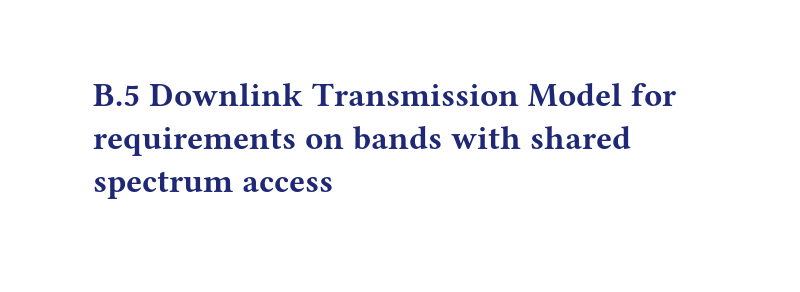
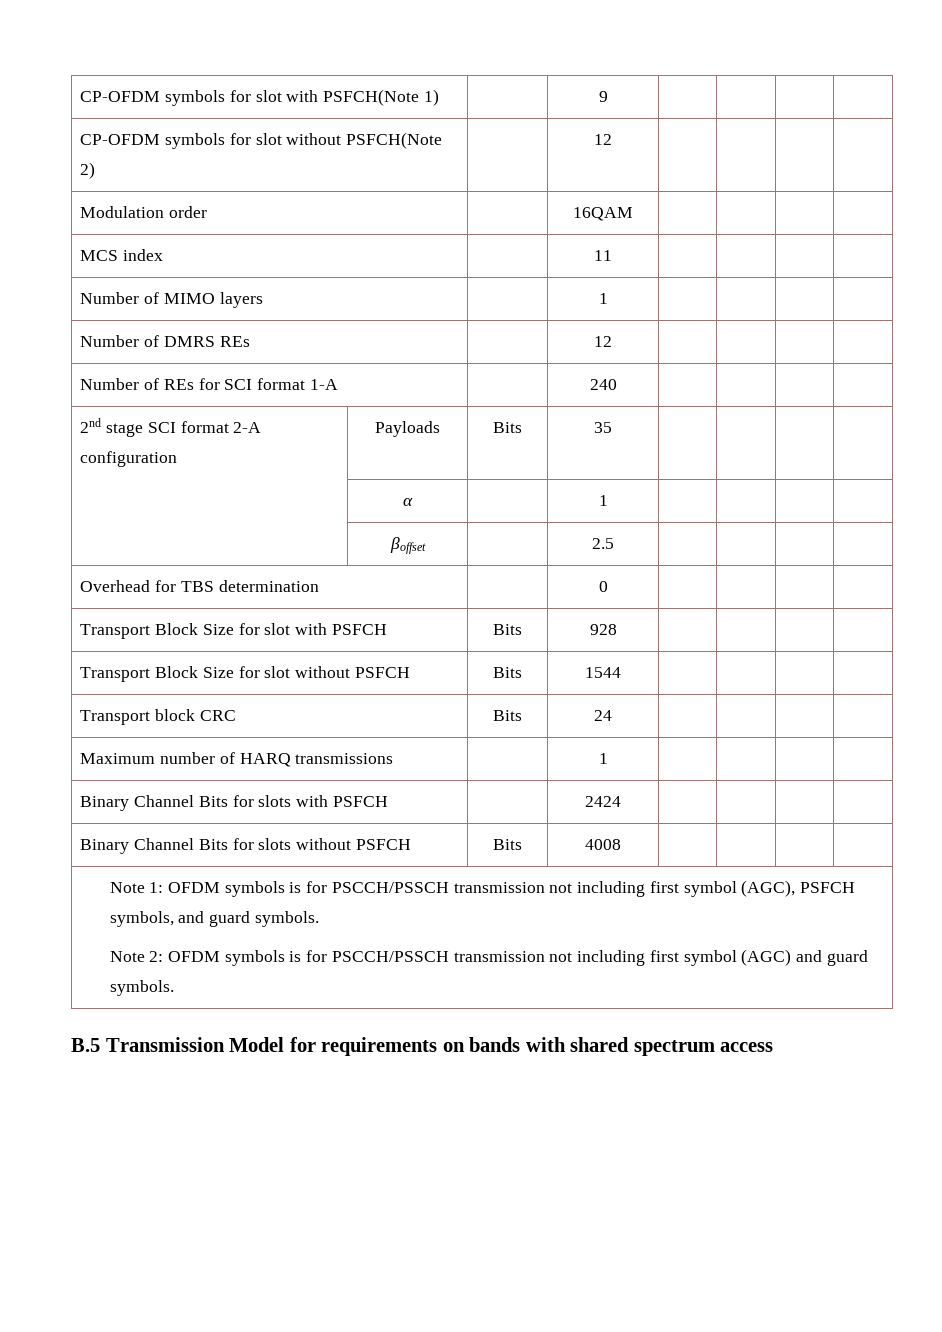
[93,83,304,106] B.5 Downlink -> [80,89,439,106] [598,91,608,102] [80,132,443,149] [80,162,96,179] [594,134,612,145] [80,206,208,218] [573,207,633,221] [80,249,164,261] [594,250,612,261] [80,292,263,308] [598,293,608,304] [80,335,250,347] [594,336,612,347] [80,378,338,390] [589,379,617,390] [80,418,262,437] [80,451,178,467] [375,421,440,437] [493,422,522,433] [594,422,612,433] [403,498,413,506] [598,495,608,506] [389,537,426,554] [592,538,614,549] [80,580,319,592] [598,581,608,592] [80,623,387,639] [493,624,522,635] [589,624,617,635] [80,666,410,682] [493,667,522,678] [585,667,621,678] [80,709,236,725] [493,710,522,721] [594,710,612,721] [80,752,394,767] [598,753,608,764] [80,795,388,811] [585,796,621,807] [80,838,411,854] [493,839,522,850] [585,839,621,850] [109,880,856,897] [109,911,319,927] [109,949,868,966] [109,980,174,996] [71,1038,100,1052] CP-OFDM symbols for slot with PSFCH(Note 1) | | 9 | | | | // CP-OFDM symbols for slot without PSFCH(Note 2) | | 12 | | | | // Modulation order | | 16QAM | | | | // MCS index | | 11 | | | | // Number of MIMO layers | | 1 | | | | // Number of DMRS REs | | 12 | | | | // Number of REs for SCI format 1-A | | 240 | | | | // 2nd stage SCI format 2-A configuration | Payloads | Bits | 35 | | | | // | α | | 1 | | | | // | βoffset | | 2.5 | | | | // Overhead for TBS determination | | 0 | | | | // Transport Block Size for slot with PSFCH | Bits | 928 | | | | // Transport Block Size for slot without PSFCH | Bits | 1544 | | | | // Transport block CRC | Bits | 24 | | | | // Maximum number of HARQ transmissions | | 1 | | | | // Binary Channel Bits for slots with PSFCH | | 2424 | | | | // Binary Channel Bits for slots without PSFCH | Bits | 4008 | | | | // Note 1: OFDM symbols is for PSCCH/PSSCH transmission not including first symbol (AGC), PSFCH symbols, and guard symbols. // Note 2: OFDM symbols is for PSCCH/PSSCH transmission not including first symbol (AGC) and guard symbols. // B.5

